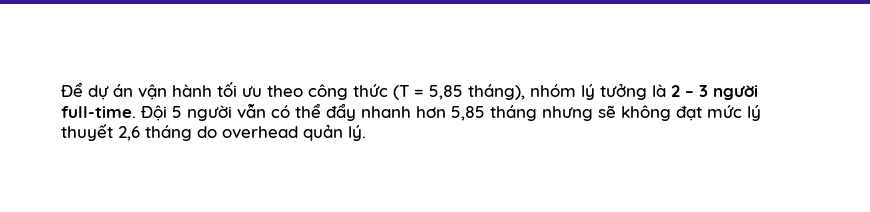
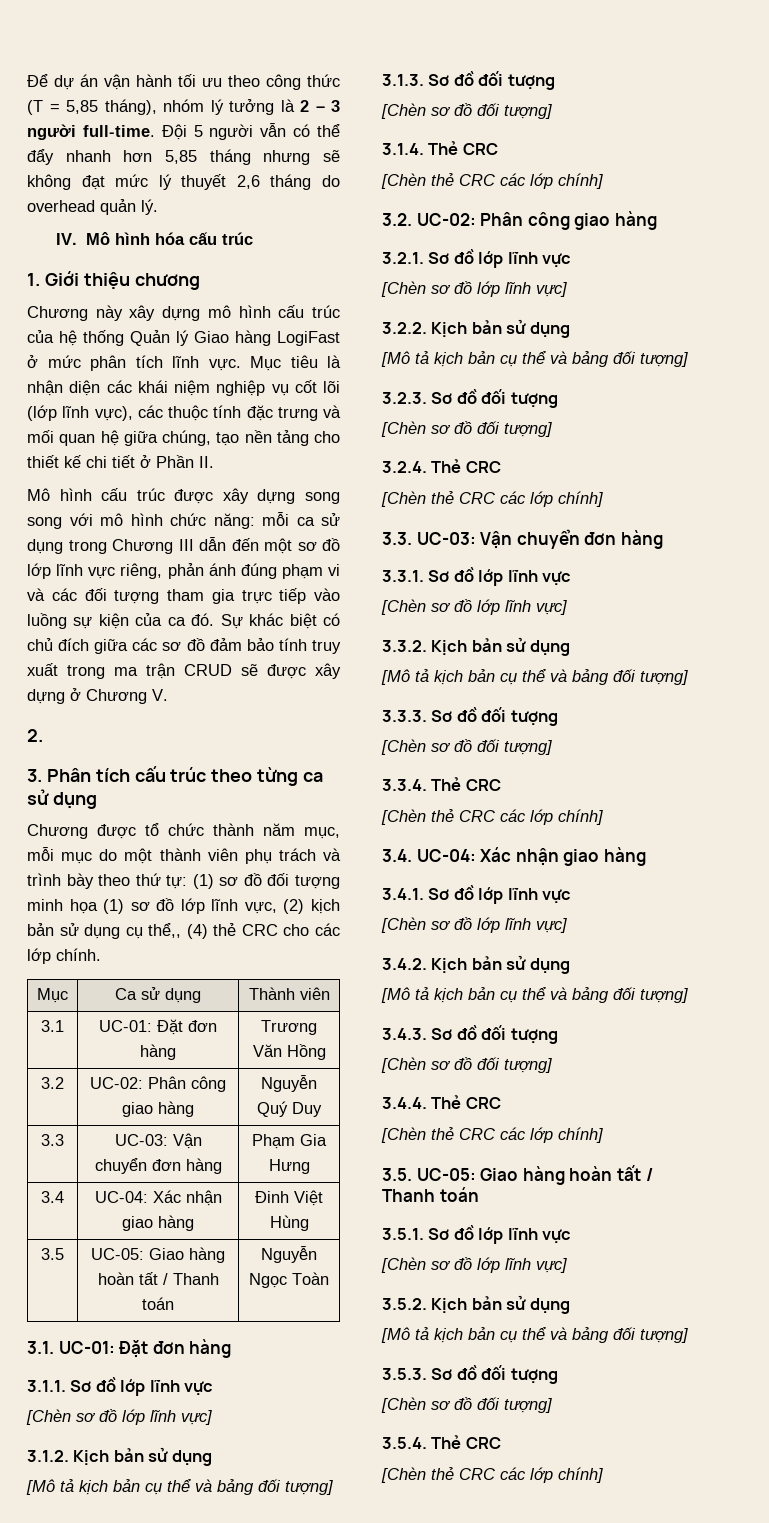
(366, 133) none -> [56,232,253,245] [27,271,200,290] [27,305,341,321] [27,330,340,346] [27,355,341,371] [27,380,340,396] [27,405,341,421] [27,430,340,446] [27,455,214,468] [27,488,340,504] [27,512,340,529] [27,537,340,554] [27,563,340,579] [27,588,340,604] [27,613,341,629] [27,638,341,654] [27,663,341,679] [27,688,168,704] [27,729,43,742] [27,766,324,786] [27,789,97,809] [27,823,340,839] [27,847,341,864] [27,873,340,889] [27,898,340,914] [27,923,340,939] [27,948,101,964] [37,988,68,1003] [115,987,201,1003] [248,987,330,1000] [41,1020,64,1032] [99,1019,217,1035] [140,1044,176,1060] [261,1020,317,1035] [252,1044,326,1060] [41,1077,64,1089] [90,1076,226,1092] [122,1101,194,1117] [261,1075,317,1092] [257,1101,322,1117] [41,1134,64,1146] [114,1133,202,1149] [94,1158,222,1174] [252,1134,327,1149] [268,1159,310,1174] [41,1191,64,1203] [94,1190,222,1206] [122,1215,194,1231] [255,1190,323,1206] [269,1215,309,1231] [41,1248,64,1260] [91,1247,225,1263] [97,1272,219,1285] [142,1297,174,1310] [261,1246,317,1263] [249,1272,329,1288] [27,1339,232,1358] [27,1377,214,1396] [26,1409,212,1425] [27,1447,212,1466] [26,1479,333,1495] [382,71,555,90] [381,103,552,119] [382,141,498,155] [381,173,603,189] [382,211,657,230] [382,249,572,268] [381,281,567,297] [382,319,570,338] [381,351,688,367] [382,389,558,408] [381,421,552,437] [382,459,501,473] [381,491,603,507] [382,529,663,549] [382,567,572,586] [381,599,567,615] [382,637,570,656] [381,669,688,685] [382,707,558,726] [381,739,552,755] [382,777,501,791] [381,809,603,825] [382,847,646,866] [382,885,572,904] [381,917,567,933] [382,955,570,974] [381,987,688,1003] [382,1025,558,1044] [381,1057,552,1073] [382,1095,501,1109] [381,1127,603,1143] [382,1165,653,1185] [382,1187,479,1202] [382,1225,572,1244] [381,1257,567,1273] [382,1295,570,1314] [381,1327,688,1343] [382,1365,558,1384] [381,1397,552,1413] [382,1435,501,1449] [381,1467,603,1483] // IV. Mô hình hóa cấu trúc // 1. Giới thiệu chương // Chương này xây dựng mô hình cấu trúc của hệ thống Quản lý Giao hàng LogiFast ở mức phân tích lĩnh vực. Mục tiêu là nhận diện các khái niệm nghiệp vụ cốt lõi (lớp lĩnh vực), các thuộc tính đặc trưng và mối quan hệ giữa chúng, tạo nền tảng cho thiết kế chi tiết ở Phần II. // Mô hình cấu trúc được xây dựng song song với mô hình chức năng: mỗi ca sử dụng trong Chương III dẫn đến một sơ đồ lớp lĩnh vực riêng, phản ánh đúng phạm vi và các đối tượng tham gia trực tiếp vào luồng sự kiện của ca đó. Sự khác biệt có chủ đích giữa các sơ đồ đảm bảo tính truy xuất trong ma trận CRUD sẽ được xây dựng ở Chương V. // 2. // 3. Phân tích cấu trúc theo từng ca sử dụng // Chương được tổ chức thành năm mục, mỗi mục do một thành viên phụ trách và trình bày theo thứ tự: (1) sơ đồ đối tượng minh họa (1) sơ đồ lớp lĩnh vực, (2) kịch bản sử dụng cụ thể,, (4) thẻ CRC cho các lớp chính. // Mục | Ca sử dụng | Thành viên // 3.1 | UC-01: Đặt đơn hàng | Trương Văn Hồng // 3.2 | UC-02: Phân công giao hàng | Nguyễn Quý Duy // 3.3 | UC-03: Vận chuyển đơn hàng | Phạm Gia Hưng // 3.4 | UC-04: Xác nhận giao hàng | Đinh Việt Hùng // 3.5 | UC-05: Giao hàng hoàn tất / Thanh toán | Nguyễn Ngọc Toàn // 3.1. UC-01: Đặt đơn hàng // 3.1.1. Sơ đồ lớp lĩnh vực // [Chèn sơ đồ lớp lĩnh vực] // 3.1.2. Kịch bản sử dụng // [Mô tả kịch bản cụ thể và bảng đối tượng] // 3.1.3. Sơ đồ đối tượng // [Chèn sơ đồ đối tượng] // 3.1.4. Thẻ CRC // [Chèn thẻ CRC các lớp chính] // 3.2. UC-02: Phân công giao hàng // 3.2.1. Sơ đồ lớp lĩnh vực // [Chèn sơ đồ lớp lĩnh vực] // 3.2.2. Kịch bản sử dụng // [Mô tả kịch bản cụ thể và bảng đối tượng] // 3.2.3. Sơ đồ đối tượng // [Chèn sơ đồ đối tượng] // 3.2.4. Thẻ CRC // [Chèn thẻ CRC các lớp chính] // 3.3. UC-03: Vận chuyển đơn hàng // 3.3.1. Sơ đồ lớp lĩnh vực // [Chèn sơ đồ lớp lĩnh vực] // 3.3.2. Kịch bản sử dụng // [Mô tả kịch bản cụ thể và bảng đối tượng] // 3.3.3. Sơ đồ đối tượng // [Chèn sơ đồ đối tượng] // 3.3.4. Thẻ CRC // [Chèn thẻ CRC các lớp chính] // 3.4. UC-04: Xác nhận giao hàng // 3.4.1. Sơ đồ lớp lĩnh vực // [Chèn sơ đồ lớp lĩnh vực] // 3.4.2. Kịch bản sử dụng // [Mô tả kịch bản cụ thể và bảng đối tượng] // 3.4.3. Sơ đồ đối tượng // [Chèn sơ đồ đối tượng] // 3.4.4. Thẻ CRC // [Chèn thẻ CRC các lớp chính] // 3.5. UC-05: Giao hàng hoàn tất / Thanh toán // 3.5.1. Sơ đồ lớp lĩnh vực // [Chèn sơ đồ lớp lĩnh vực] // 3.5.2. Kịch bản sử dụng // [Mô tả kịch bản cụ thể và bảng đối tượng] // 3.5.3. Sơ đồ đối tượng // [Chèn sơ đồ đối tượng] // 3.5.4. Thẻ CRC // [Chèn thẻ CRC các lớp chính]

